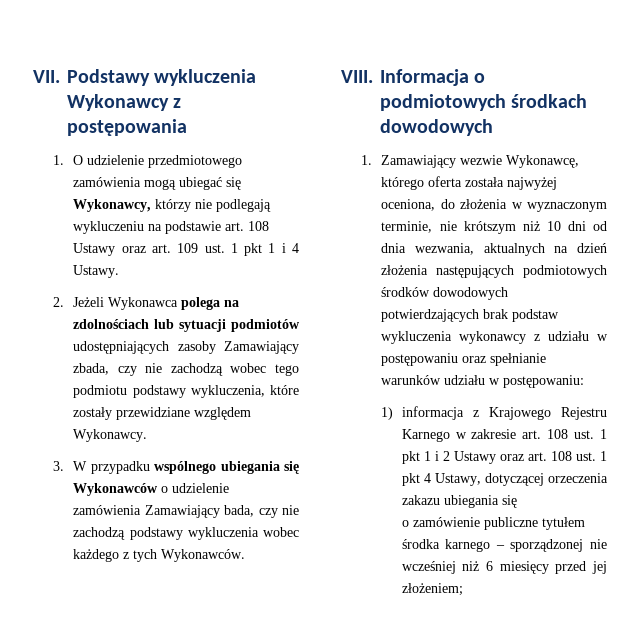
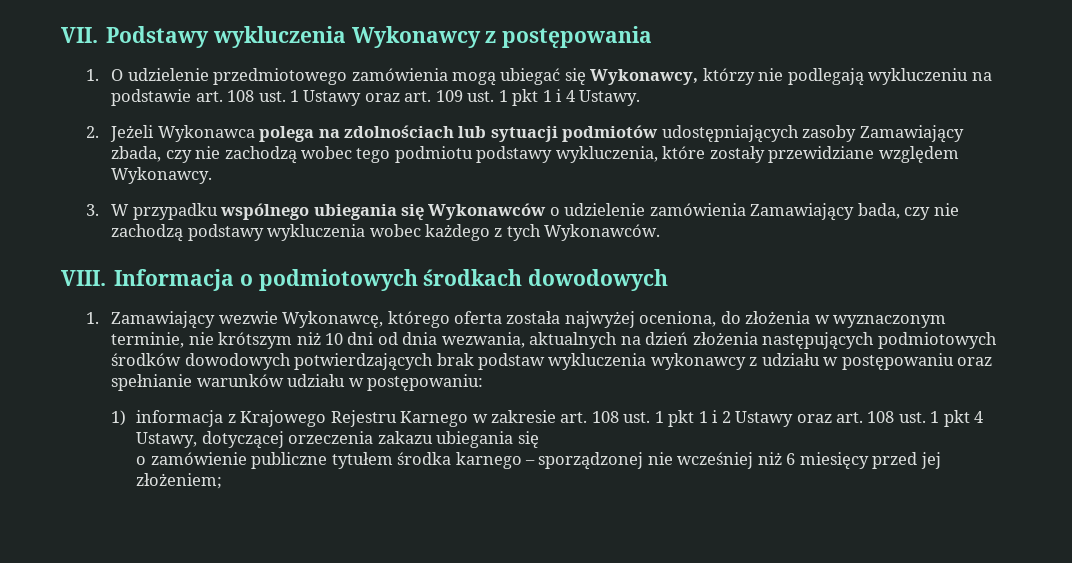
(270, 226) none -> [258,90,300,102] ust. 1

